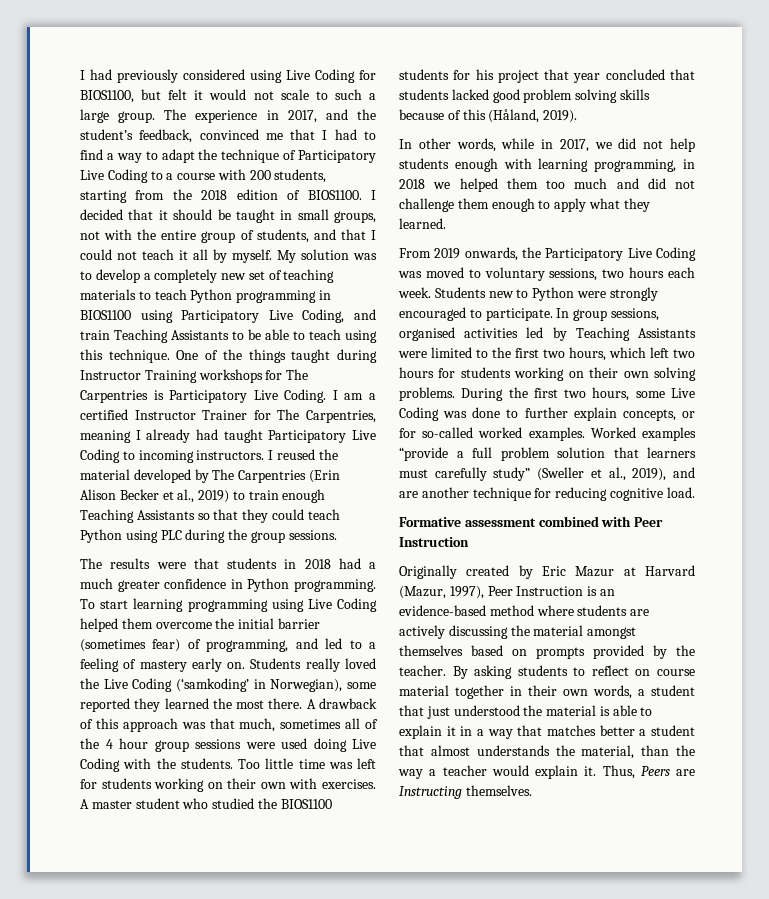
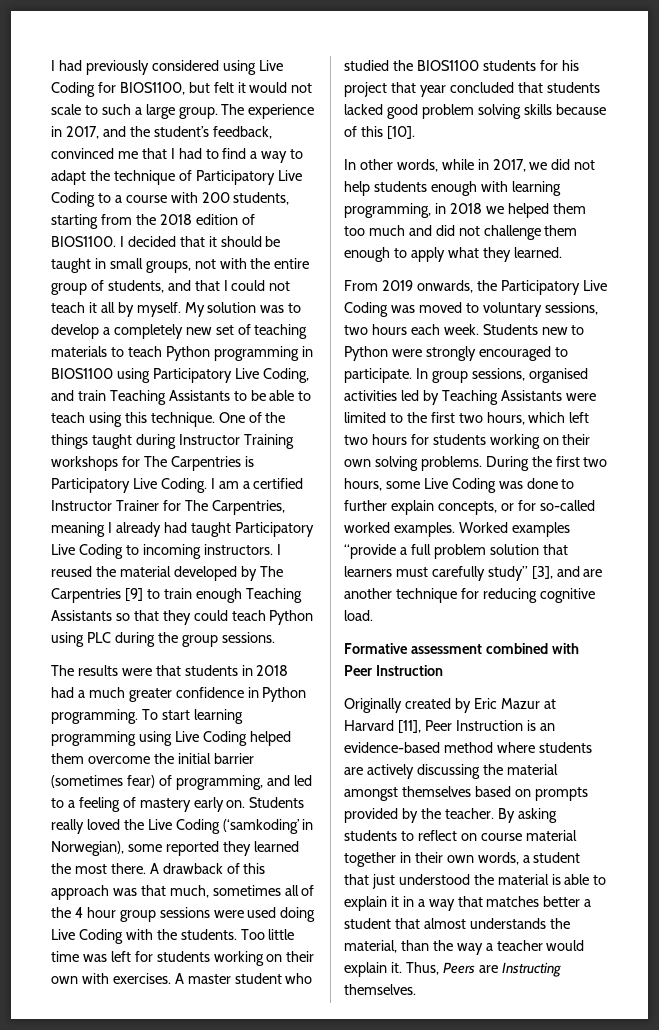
[308,470,340,483] [80,489,230,503] (Erin Alison Becker et al., 2019) -> [124,588,143,601] [9]
[488,109,578,123] (Håland, 2019). -> [386,126,415,139] [10].
[537,467,667,481] (Sweller et al., 2019), -> [531,566,553,579] [3],
[399,586,484,599] (Mazur, 1997), -> [397,720,421,733] [11],

